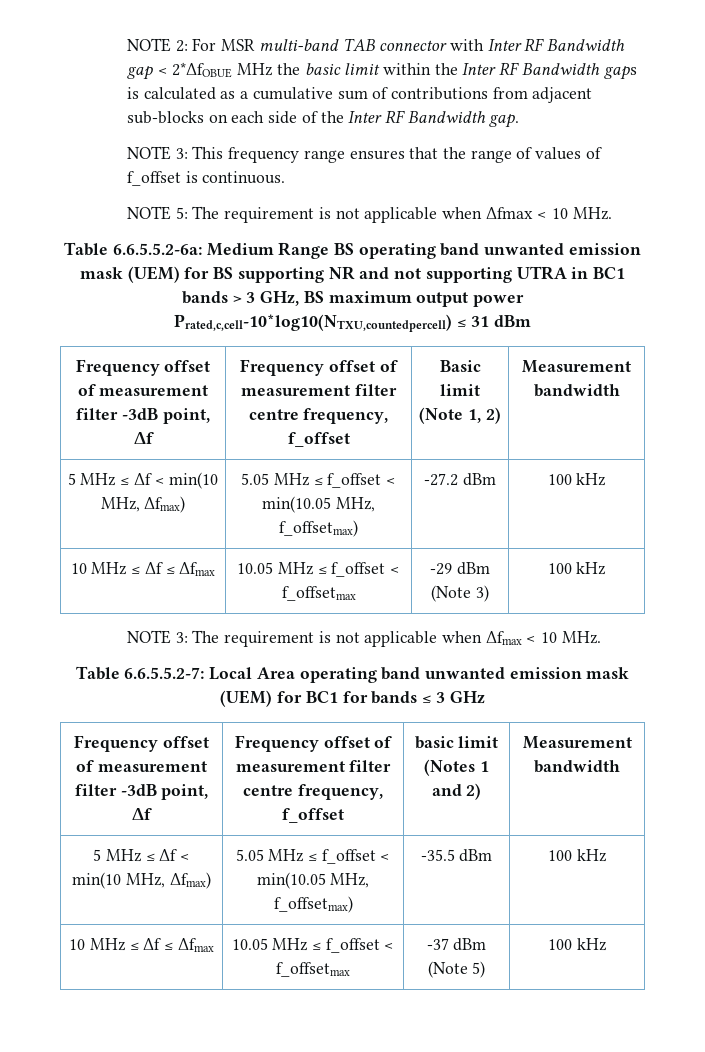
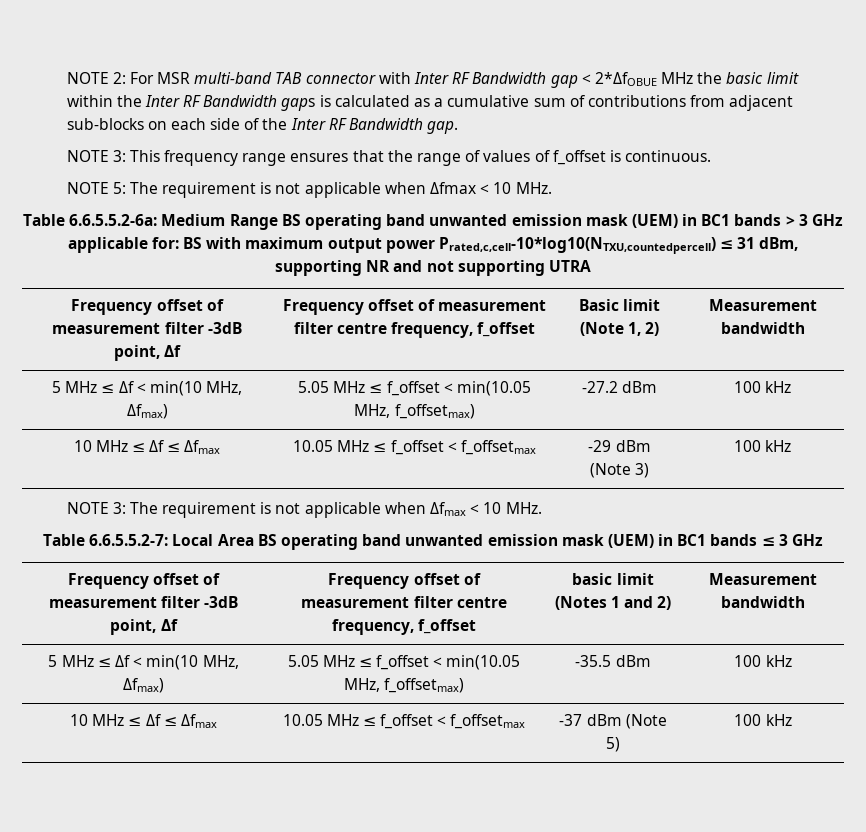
[184,267,234,279] for BS -> [682,214,843,226] [67,237,799,254] in BC1 bands > 3 GHz applicable for: BS with maximum output power Prated,c,cell-10*log10(NTXU,countedpercell) ≤ 31 dBm,
[571,267,625,279] [181,291,525,307] [174,314,531,332] in BC1 bands > 3 GHz, BS maximum output power Prated,c,cell-10*log10(NTXU,countedpercell) ≤ 31 dBm -> (591, 266) none
[299,667,630,683] [220,690,368,707] operating band unwanted emission mask (UEM) for BC1 for -> [257,534,707,550] BS operating band unwanted emission mask (UEM) in BC1

